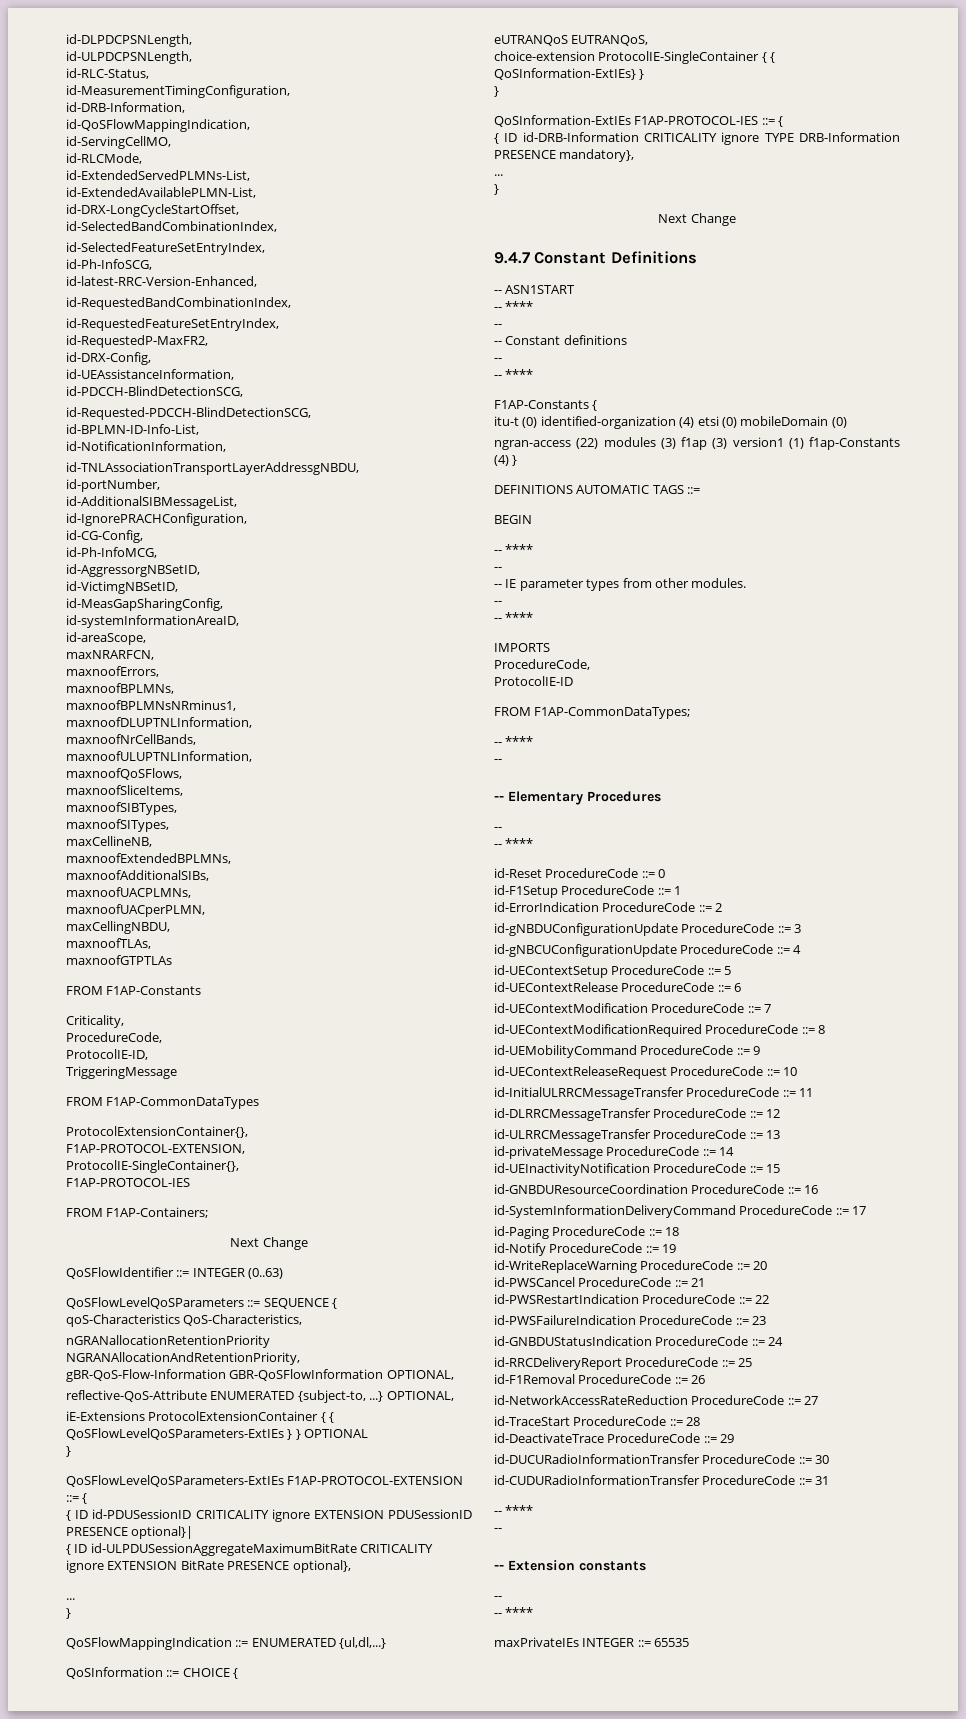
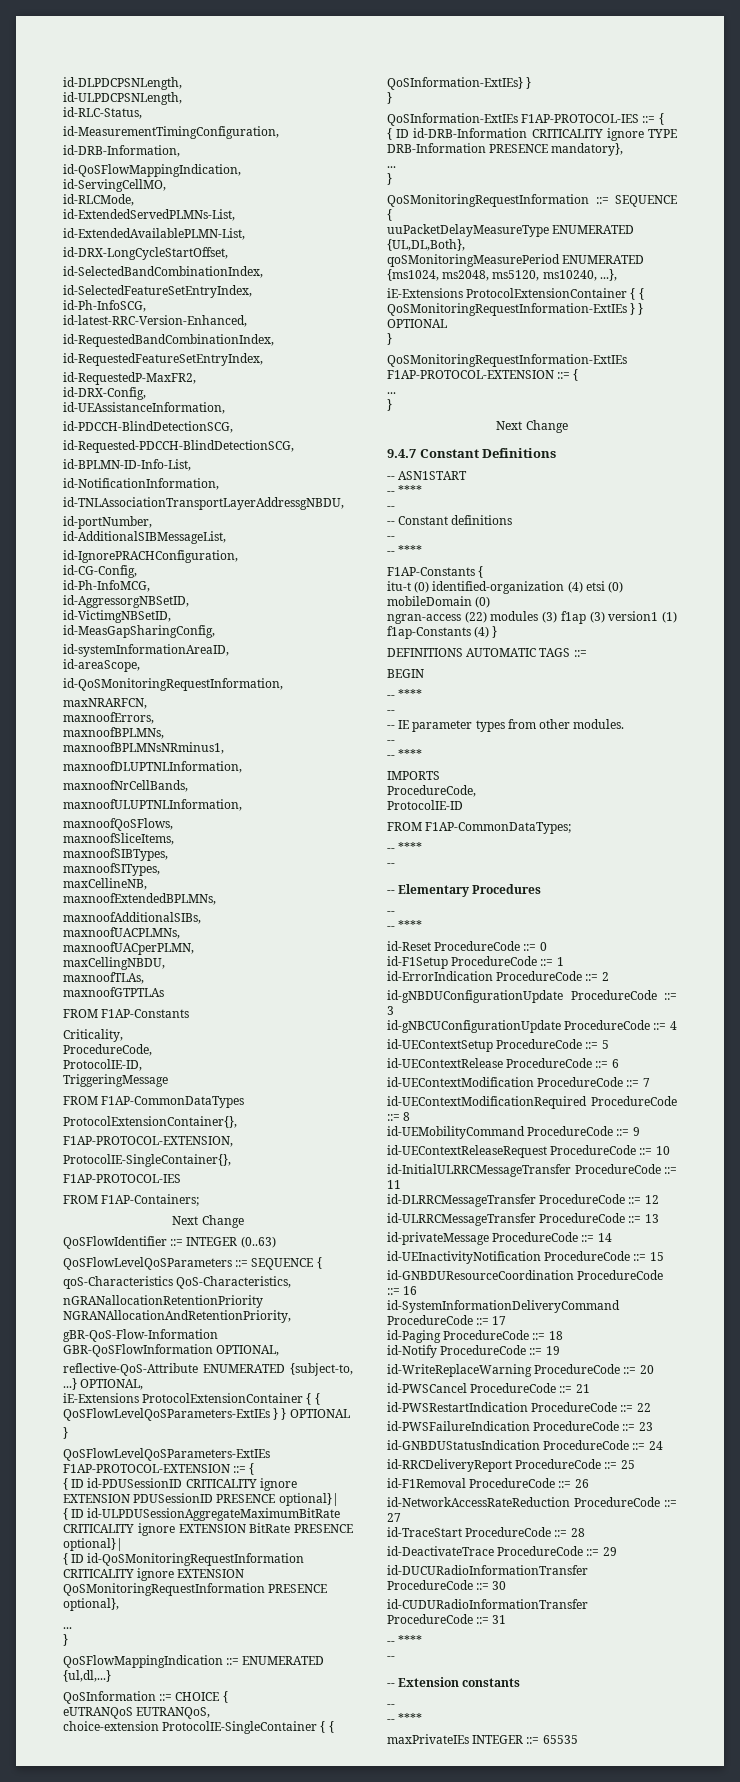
(146, 638) none -> [63,678,283,691] // id-QoSMonitoringRequestInformation,
(290, 1565) none -> [63,1538,123,1551] [63,1553,305,1566] [63,1568,245,1581] [63,1583,328,1596] optional}| // { ID id-QoSMonitoringRequestInformation CRITICALITY ignore EXTENSION QoSMonitoringRequestInformation PRESENCE
(499, 189) none -> [387,194,677,207] [387,209,392,221] [387,224,635,237] [387,239,465,251] [387,254,645,267] [387,269,617,281] [387,288,644,300] [387,303,644,316] [387,319,447,328] [387,333,392,345] [387,354,627,367] [387,369,579,381] [387,392,396,394] [387,399,392,411] // QoSMonitoringRequestInformation ::= SEQUENCE { // uuPacketDelayMeasureType ENUMERATED {UL,DL,Both}, // qoSMonitoringMeasurePeriod ENUMERATED {ms1024, ms2048, ms5120, ms10240, ...}, // iE-Extensions ProtocolExtensionContainer { { QoSMonitoringRequestInformation-ExtIEs } } OPTIONAL // } // QoSMonitoringRequestInformation-ExtIEs F1AP-PROTOCOL-EXTENSION ::= { // ... // }

